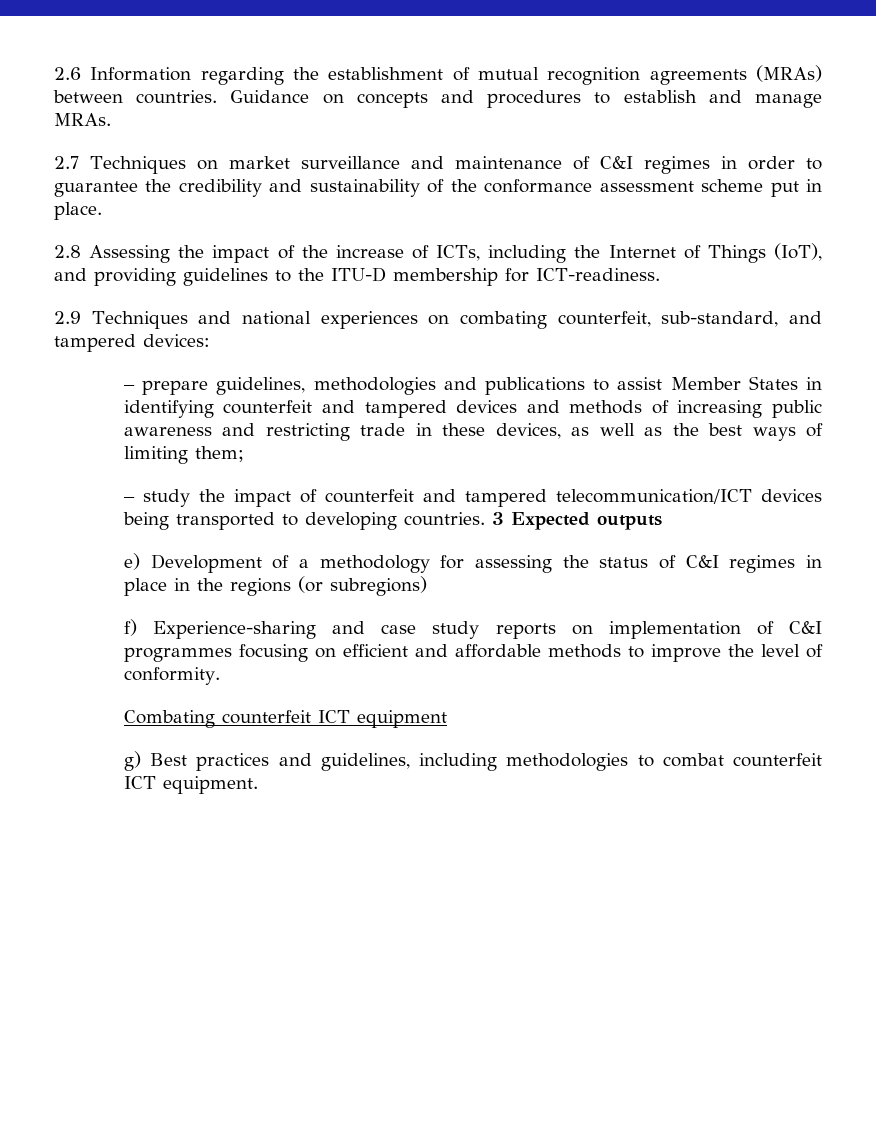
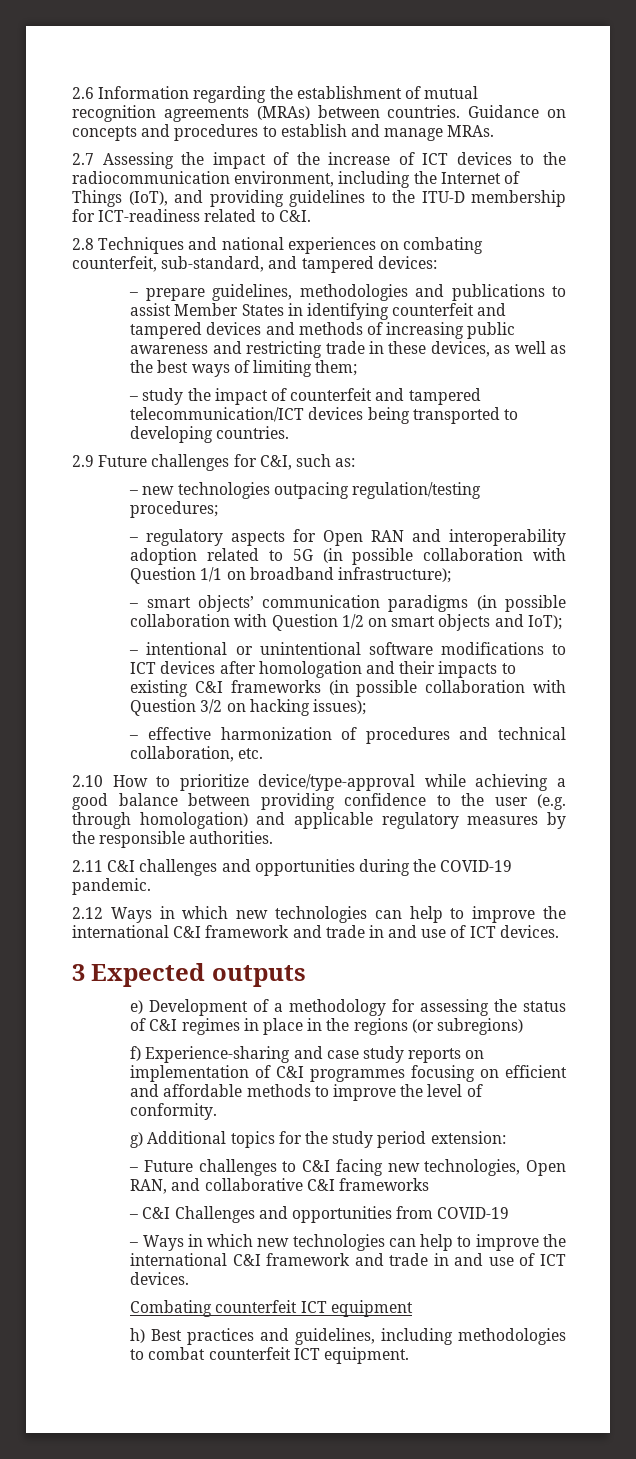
[90,156,823,174] [54,179,823,197] [54,202,102,220] [54,245,81,258] Techniques on market surveillance and maintenance of C&I regimes in order to guarantee the credibility and sustainability of the conformance assessment scheme put in place. // 2.8 -> (94, 159) none
[436,245,481,261] ICTs, -> [422,152,566,165] [72,171,335,187] ICT devices to the radiocommunication environment,
[536,268,660,281] [54,311,81,324] ICT-readiness. // 2.9 -> [98,209,311,222] [72,238,94,250] ICT-readiness related to C&I. // 2.8
(485, 519) none -> [72,454,356,471] [129,482,481,499] [130,501,219,518] [129,529,566,546] [130,548,566,565] [130,567,451,584] [129,595,566,612] [130,614,562,631] [129,642,566,655] [130,661,516,678] [130,680,566,697] [130,699,366,716] [129,727,567,744] [130,746,264,762] [72,774,566,791] [72,793,566,810] [72,812,566,829] [72,831,274,848] [72,859,513,876] [72,878,151,895] [72,906,566,923] [72,925,559,938] // 2.9 Future challenges for C&I, such as: // – new technologies outpacing regulation/testing procedures; // – regulatory aspects for Open RAN and interoperability adoption related to 5G (in possible collaboration with Question 1/1 on broadband infrastructure); // – smart objects’ communication paradigms (in possible collaboration with Question 1/2 on smart objects and IoT); // – intentional or unintentional software modifications to ICT devices after homologation and their impacts to existing C&I frameworks (in possible collaboration with Question 3/2 on hacking issues); // – effective harmonization of procedures and technical collaboration, etc. // 2.10 How to prioritize device/type-approval while achieving a good balance between providing confidence to the user (e.g. through homologation) and applicable regulatory measures by the responsible authorities. // 2.11 C&I challenges and opportunities during the COVID-19 pandemic. // 2.12 Ways in which new technologies can help to improve the international C&I framework and trade in and use of ICT devices. //
(220, 676) none -> [130,1131,506,1148] [129,1159,566,1176] [130,1178,429,1194] [129,1206,510,1223] [129,1234,567,1251] [130,1253,566,1266] [130,1272,190,1285] // g) Additional topics for the study period extension: // – Future challenges to C&I facing new technologies, Open RAN, and collaborative C&I frameworks // – C&I Challenges and opportunities from COVID-19 // – Ways in which new technologies can help to improve the international C&I framework and trade in and use of ICT devices.
[123,751,141,771] g) -> [130,1328,146,1343] h)

